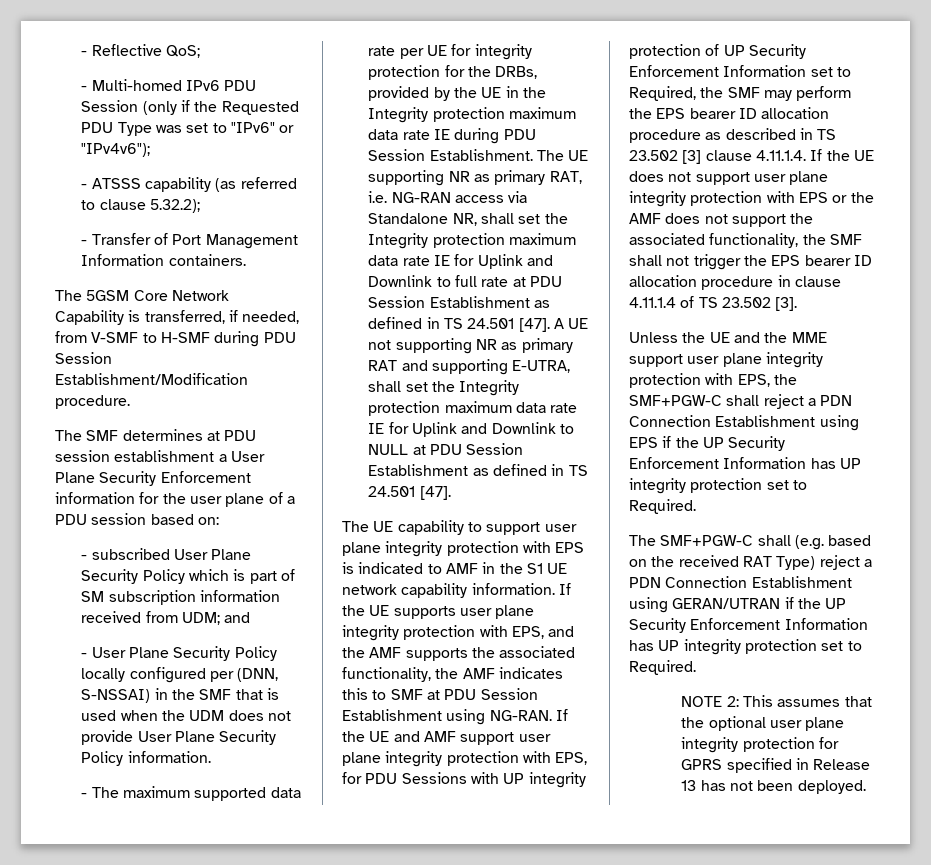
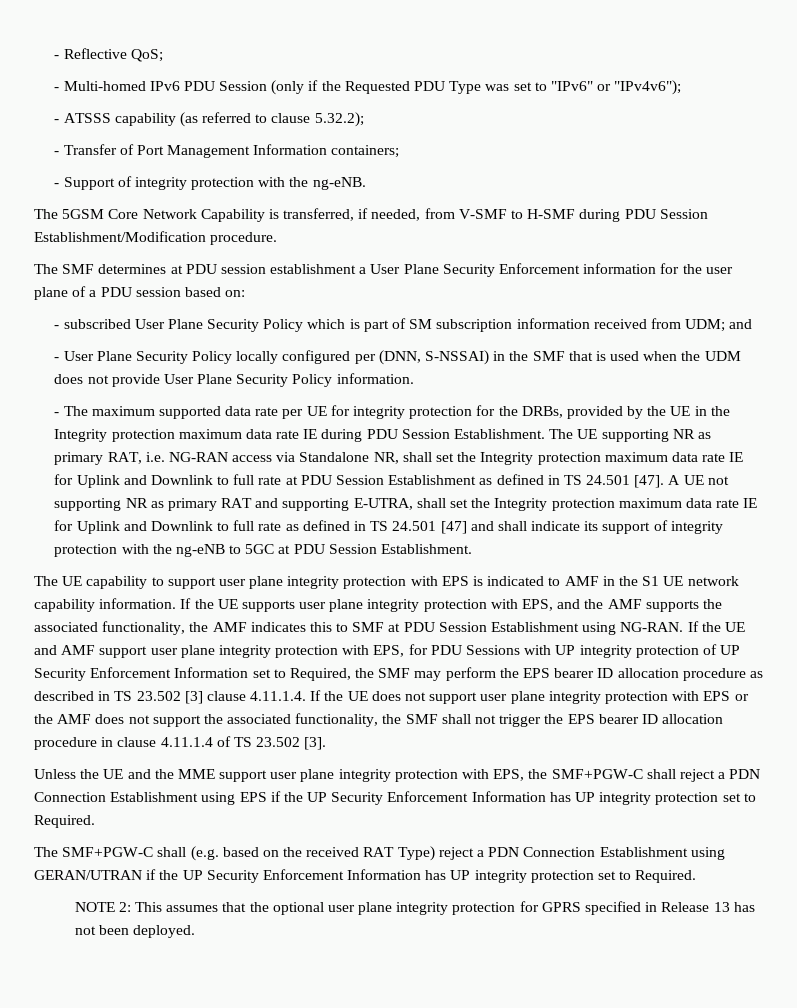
[168,254,246,266] containers. -> [331,145,400,158] [54,176,366,190] containers; // - Support of integrity protection with the ng-eNB.
[368,443,524,455] [368,464,588,476] [368,486,451,500] NULL at PDU Session Establishment as defined in TS 24.501 [47]. -> [233,520,723,534] [54,544,472,557] full rate as defined in TS 24.501 [47] and shall indicate its support of integrity protection with the ng-eNB to 5GC at PDU Session Establishment.

